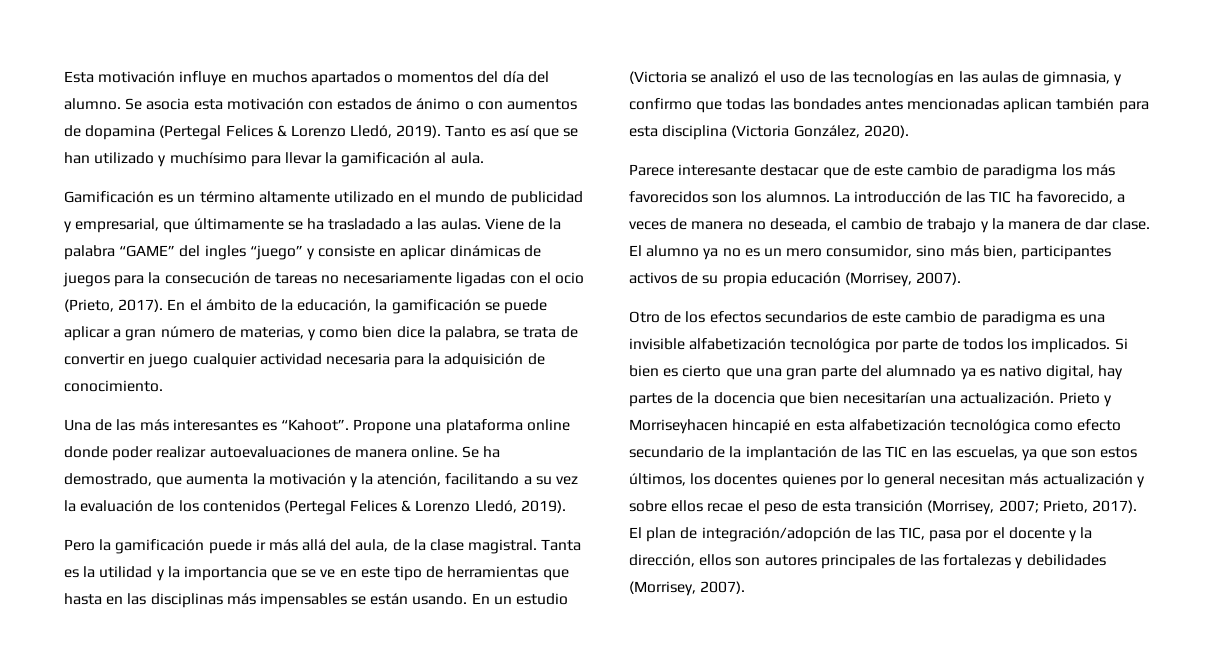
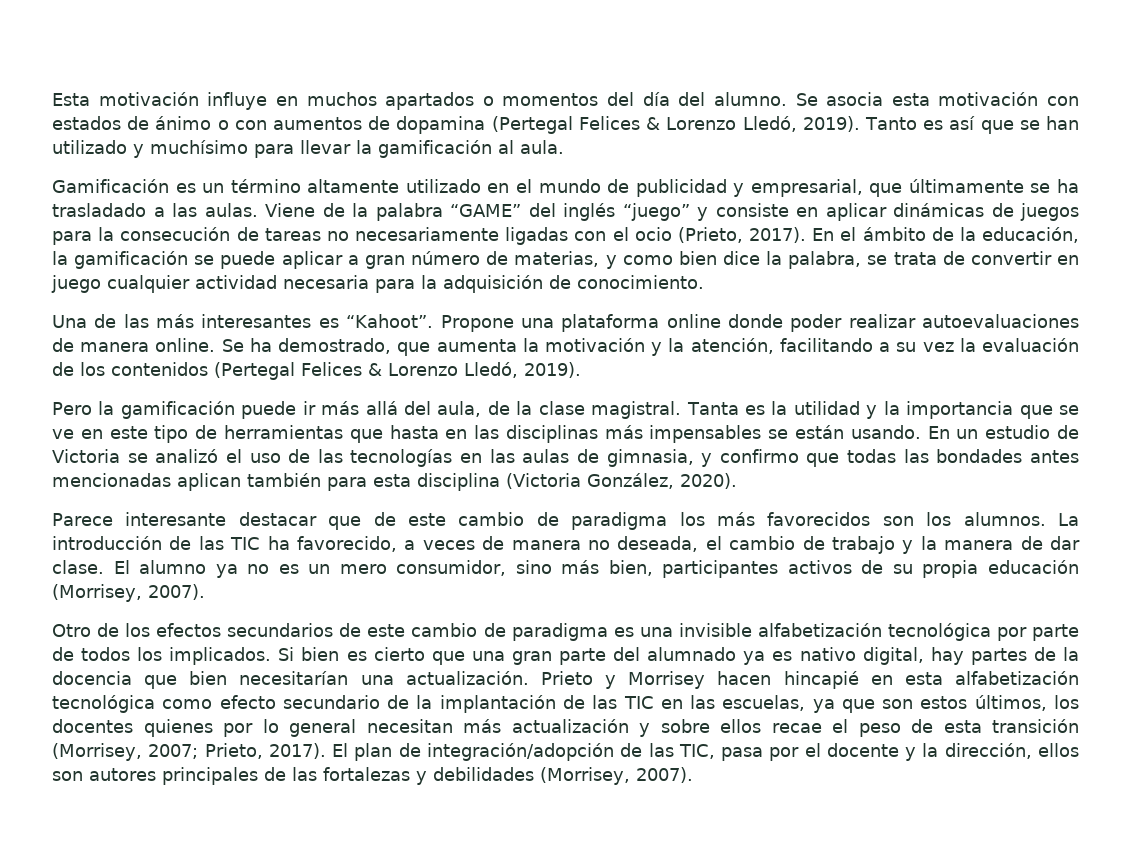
[204,245,246,260] ingles -> [563,203,615,221] inglés
[629,71,687,84] (Victoria -> [1057,425,1079,439] [52,449,120,463] de Victoria
[629,419,728,434] Morriseyhacen -> [628,671,772,689] Morrisey hacen

